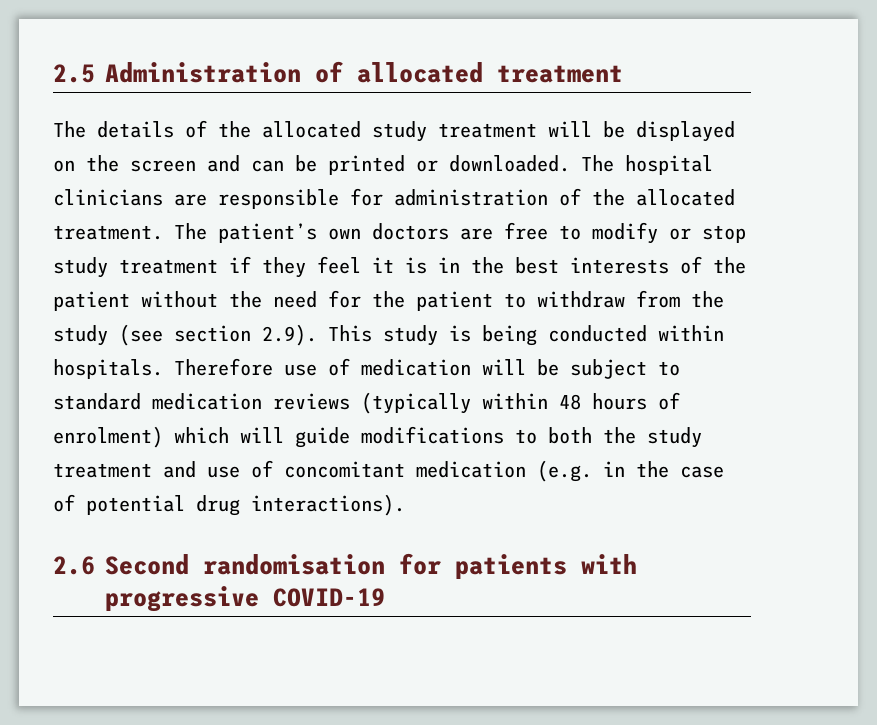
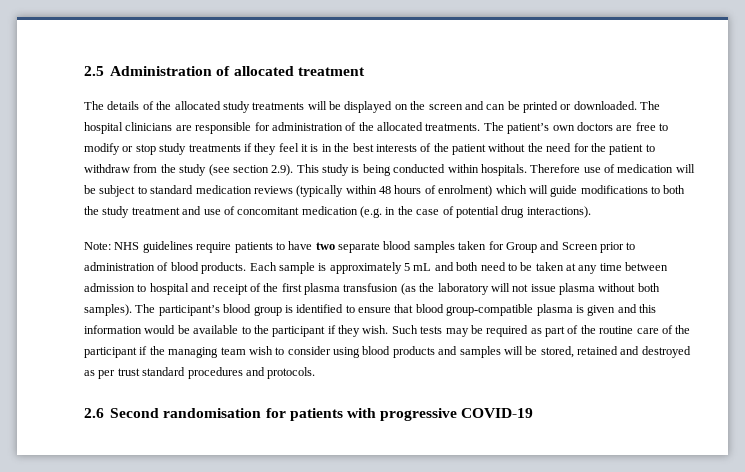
[438,123,537,138] treatment -> [252,102,305,110] treatments
[53,225,163,240] treatment. -> [425,123,481,131] treatments.
[119,259,218,274] treatment -> [188,144,241,152] treatments
(405, 505) none -> [84,241,636,253] [84,262,669,274] [84,283,660,295] [84,304,656,316] [84,325,691,337] [84,346,691,358] [84,367,316,379] // Note: NHS guidelines require patients to have two separate blood samples taken for Group and Screen prior to administration of blood products. Each sample is approximately 5 mL and both need to be taken at any time between admission to hospital and receipt of the first plasma transfusion (as the laboratory will not issue plasma without both samples). The participant’s blood group is identified to ensure that blood group-compatible plasma is given and this information would be available to the participant if they wish. Such tests may be required as part of the routine care of the participant if the managing team wish to consider using blood products and samples will be stored, retained and destroyed as per trust standard procedures and protocols.

